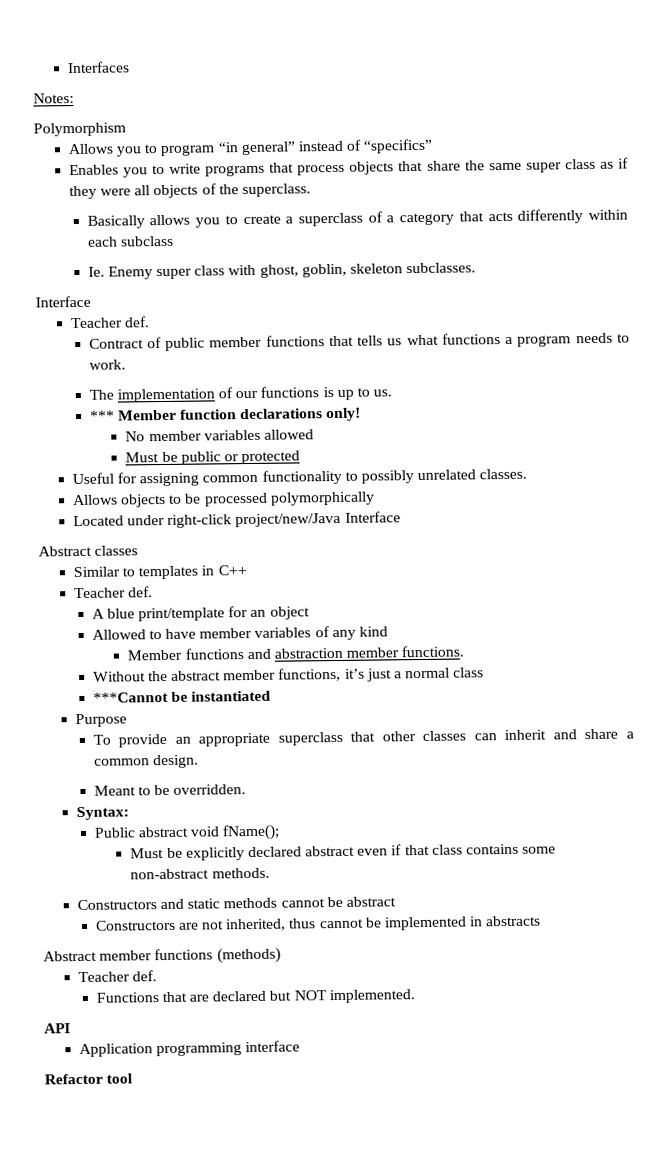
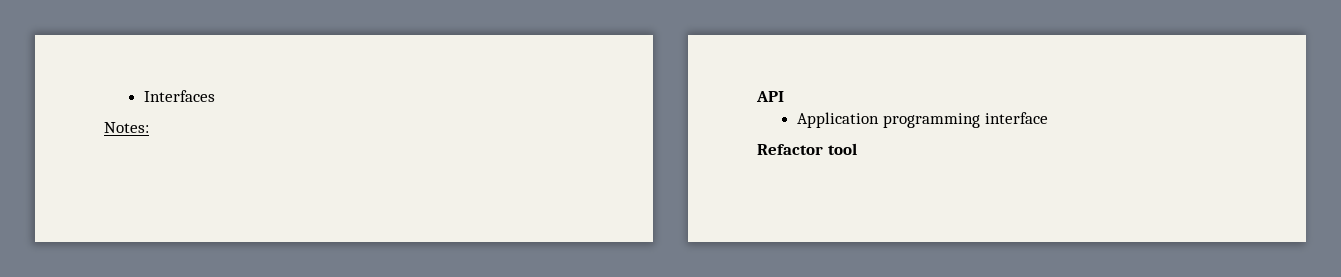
[33,122,126,137] [67,138,434,157] [68,157,630,178] [68,183,311,200] [86,209,628,229] [86,235,174,247] [87,262,477,280] [35,295,91,308] [69,316,151,329] [88,332,631,351] [88,359,126,370] [88,386,393,403] [89,407,362,422] [125,429,314,442] [125,450,301,465] [71,468,528,487] [72,491,375,508] [72,511,401,528] [38,545,139,557] [72,565,247,580] [73,586,154,599] [91,606,310,622] [91,626,388,641] [127,645,465,661] [92,667,485,682] [92,690,272,703] [74,713,127,728] [92,728,634,748] [93,754,199,769] [93,784,247,796] [75,806,129,821] [93,824,281,841] [130,843,557,861] [130,867,270,880] [76,896,396,911] [94,915,542,932] [43,947,281,964] [77,970,158,983] [95,989,415,1004] // Polymorphism // Allows you to program “in general” instead of “specifics” // Enables you to write programs that process objects that share the same super class as if they were all objects of the superclass. // Basically allows you to create a superclass of a category that acts differently within each subclass // Ie. Enemy super class with ghost, goblin, skeleton subclasses. // Interface // Teacher def. // Contract of public member functions that tells us what functions a program needs to work. // The implementation of our functions is up to us. // *** Member function declarations only! // No member variables allowed // Must be public or protected // Useful for assigning common functionality to possibly unrelated classes. // Allows objects to be processed polymorphically // Located under right-click project/new/Java Interface // Abstract classes // Similar to templates in C++ // Teacher def. // A blue print/template for an object // Allowed to have member variables of any kind // Member functions and abstraction member functions. // Without the abstract member functions, it’s just a normal class // ***Cannot be instantiated // Purpose // To provide an appropriate superclass that other classes can inherit and share a common design. // Meant to be overridden. // Syntax: // Public abstract void fName(); // Must be explicitly declared abstract even if that class contains some non-abstract methods. // Constructors and static methods cannot be abstract // Constructors are not inherited, thus cannot be implemented in abstracts // Abstract member functions (methods) // Teacher def. // Functions that are declared but NOT implemented. -> (149, 127) none

